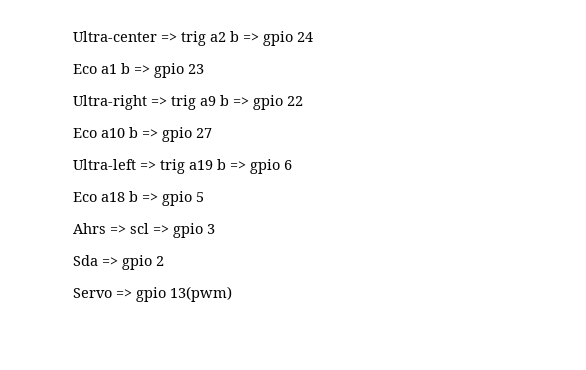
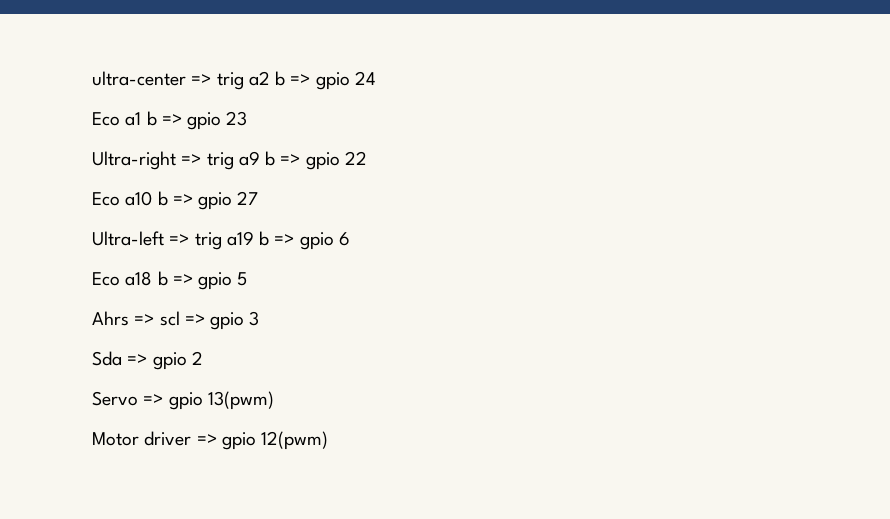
[73,31,157,42] Ultra-center -> [92,71,186,86] ultra-center
(232, 294) none -> [92,431,329,450] // Motor driver => gpio 12(pwm)

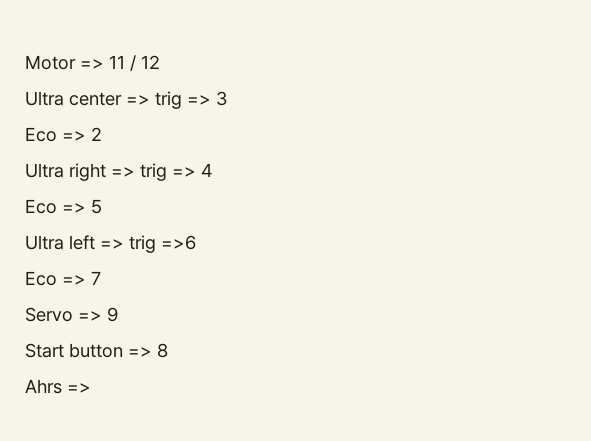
[92,71,376,90] [92,111,248,130] [92,151,367,170] [92,191,259,210] [92,231,350,250] [92,271,248,290] [92,311,260,330] [92,351,203,370] [92,391,274,410] [92,431,329,450] ultra-center => trig a2 b => gpio 24 // Eco a1 b => gpio 23 // Ultra-right => trig a9 b => gpio 22 // Eco a10 b => gpio 27 // Ultra-left => trig a19 b => gpio 6 // Eco a18 b => gpio 5 // Ahrs => scl => gpio 3 // Sda => gpio 2 // Servo => gpio 13(pwm) // Motor driver => gpio 12(pwm) -> [25,55,160,71] [25,91,227,109] [25,127,102,142] [25,163,213,181] [25,199,102,214] [25,235,196,253] [25,271,101,286] [25,307,118,322] [25,343,168,358] [25,379,91,394] Motor => 11 / 12 // Ultra center => trig => 3 // Eco => 2 // Ultra right => trig => 4 // Eco => 5 // Ultra left => trig =>6 // Eco => 7 // Servo => 9 // Start button => 8 // Ahrs =>

